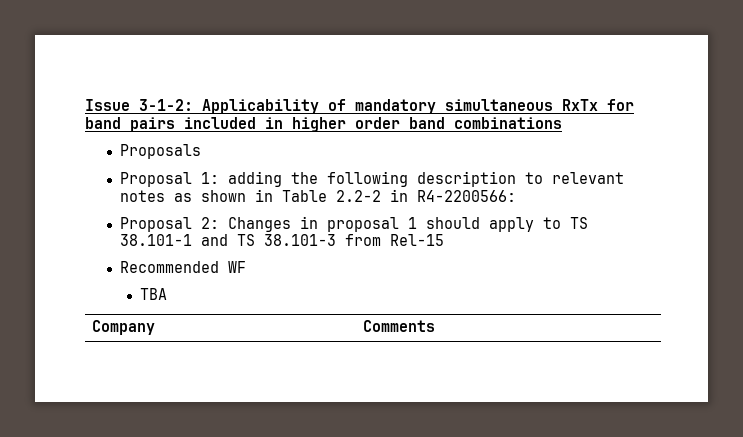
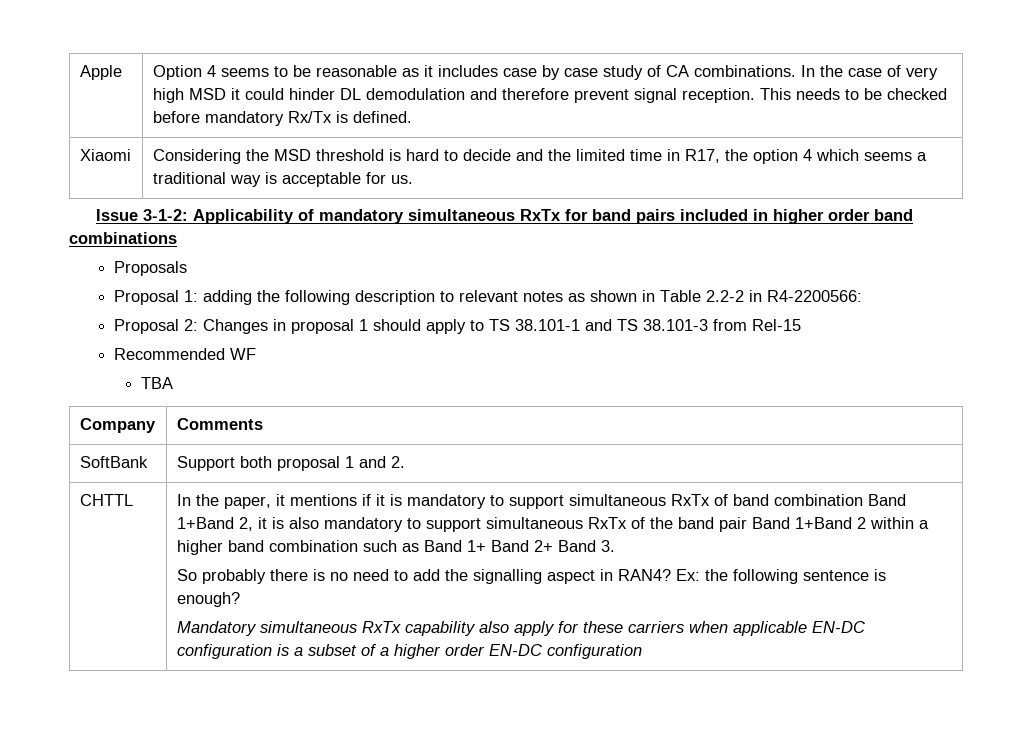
(85, 105) none -> [79,65,122,80] [152,65,938,80] [152,88,947,103] [152,111,412,126] [79,149,131,161] [152,149,927,164] [152,172,413,187] Apple | Option 4 seems to be reasonable as it includes case by case study of CA combinations. In the case of very high MSD it could hinder DL demodulation and therefore prevent signal reception. This needs to be checked before mandatory Rx/Tx is defined. // Xiaomi | Considering the MSD threshold is hard to decide and the limited time in R17, the option 4 which seems a traditional way is acceptable for us. //
(435, 326) none -> [79,456,148,468] [176,456,405,471] [79,494,133,506] [176,494,906,509] [176,517,929,532] [176,540,615,555] [176,569,886,584] [176,592,240,607] [176,621,865,636] [176,644,642,659] // SoftBank | Support both proposal 1 and 2. // CHTTL | In the paper, it mentions if it is mandatory to support simultaneous RxTx of band combination Band 1+Band 2, it is also mandatory to support simultaneous RxTx of the band pair Band 1+Band 2 within a higher band combination such as Band 1+ Band 2+ Band 3. // So probably there is no need to add the signalling aspect in RAN4? Ex: the following sentence is enough? // Mandatory simultaneous RxTx capability also apply for these carriers when applicable EN-DC configuration is a subset of a higher order EN-DC configuration

